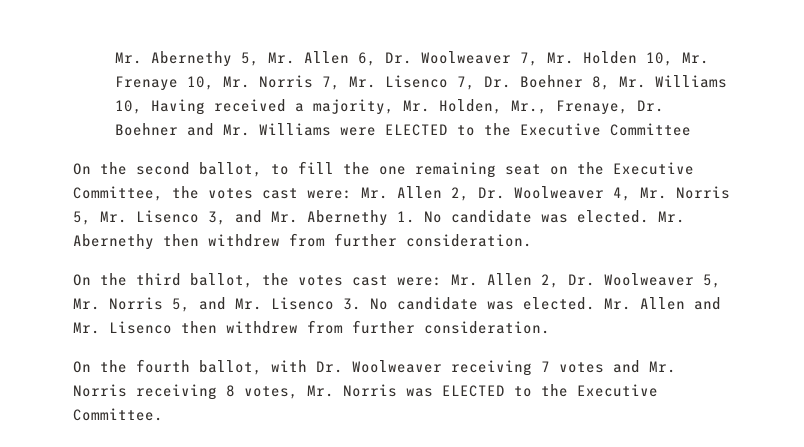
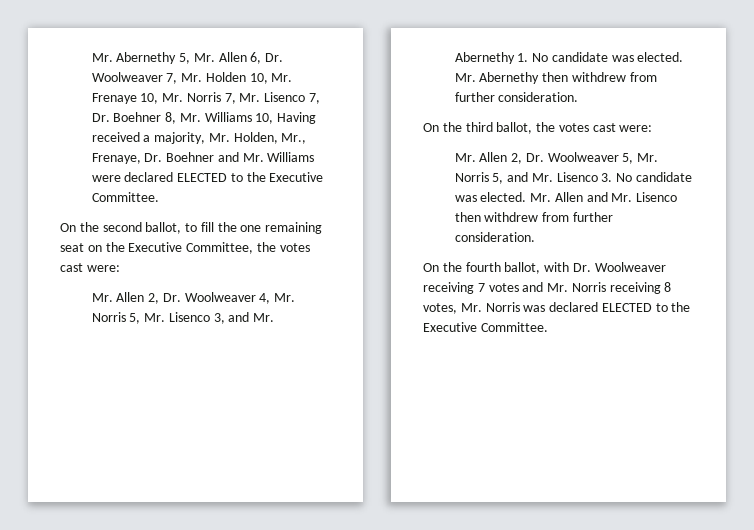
[385,123,692,136] ELECTED to the Executive Committee -> [124,172,324,182] [91,192,159,202] declared ELECTED to the Executive Committee.
(352, 194) none -> (120, 268) //
(442, 281) none -> (653, 128) //
(433, 392) none -> [549,302,599,312] declared

